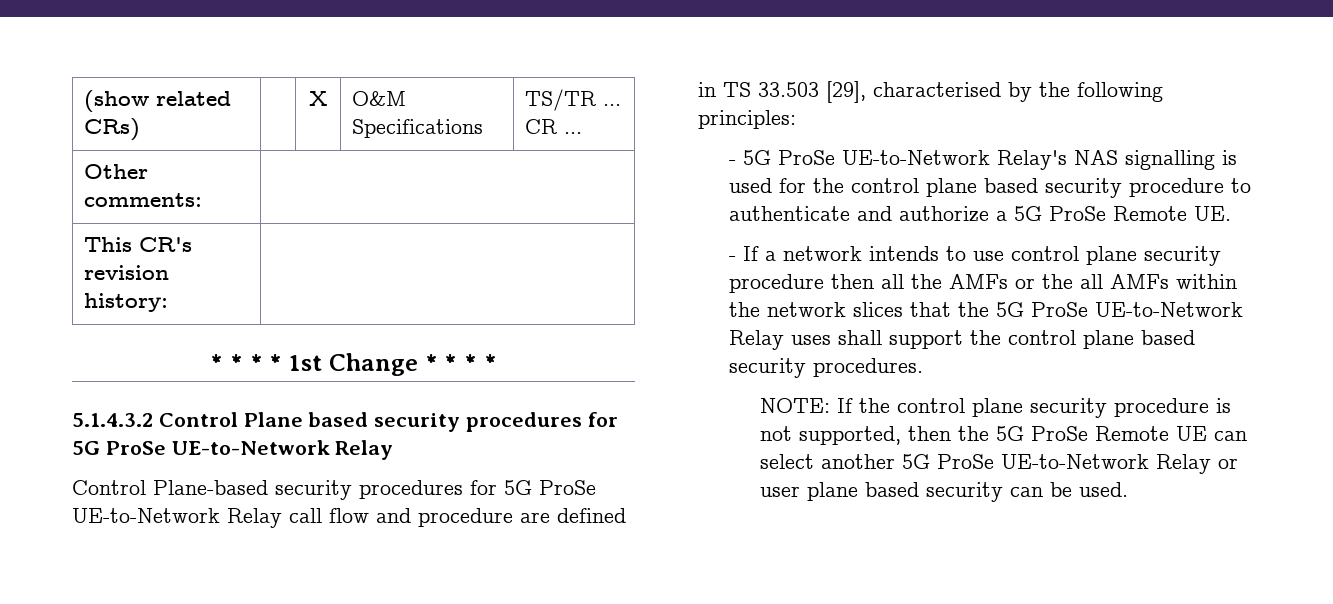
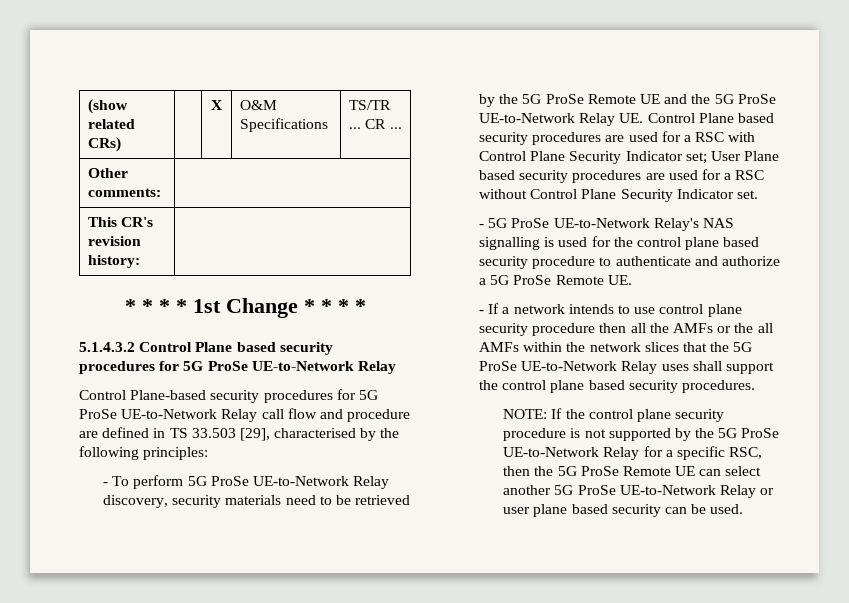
(796, 119) none -> [103,475,390,489] [103,495,411,508] [479,94,776,107] [479,113,774,126] [479,131,756,145] [479,151,780,164] [479,169,765,183] [479,189,758,202] // - To perform 5G ProSe UE-to-Network Relay discovery, security materials need to be retrieved by the 5G ProSe Remote UE and the 5G ProSe UE-to-Network Relay UE. Control Plane based security procedures are used for a RSC with Control Plane Security Indicator set; User Plane based security procedures are used for a RSC without Control Plane Security Indicator set.
[798,426,901,445] supported, -> [608,428,780,441] [503,446,763,460] supported by the 5G ProSe UE-to-Network Relay for a specific RSC,

